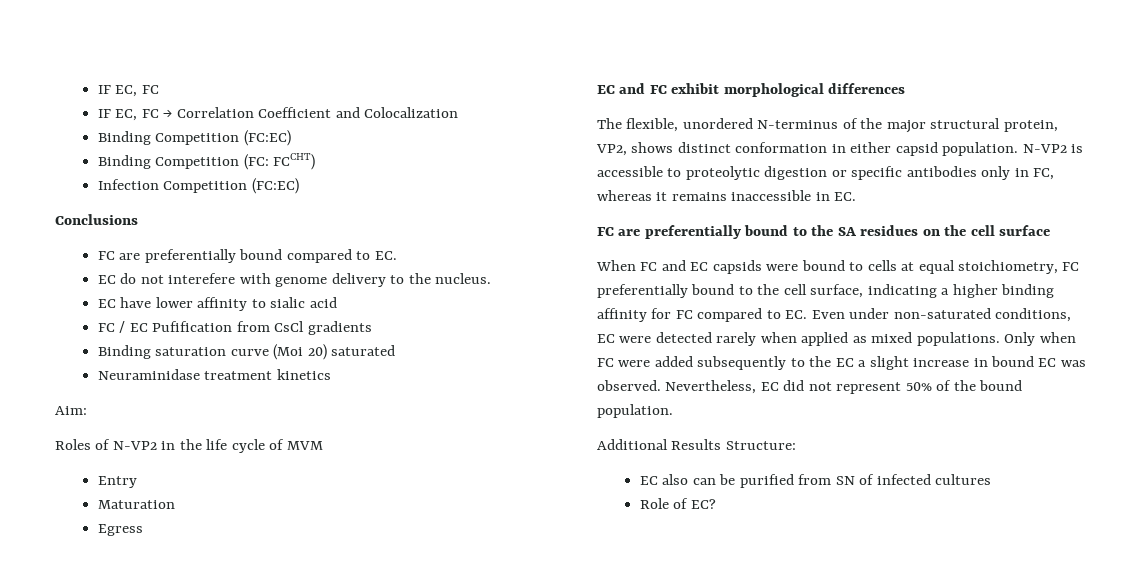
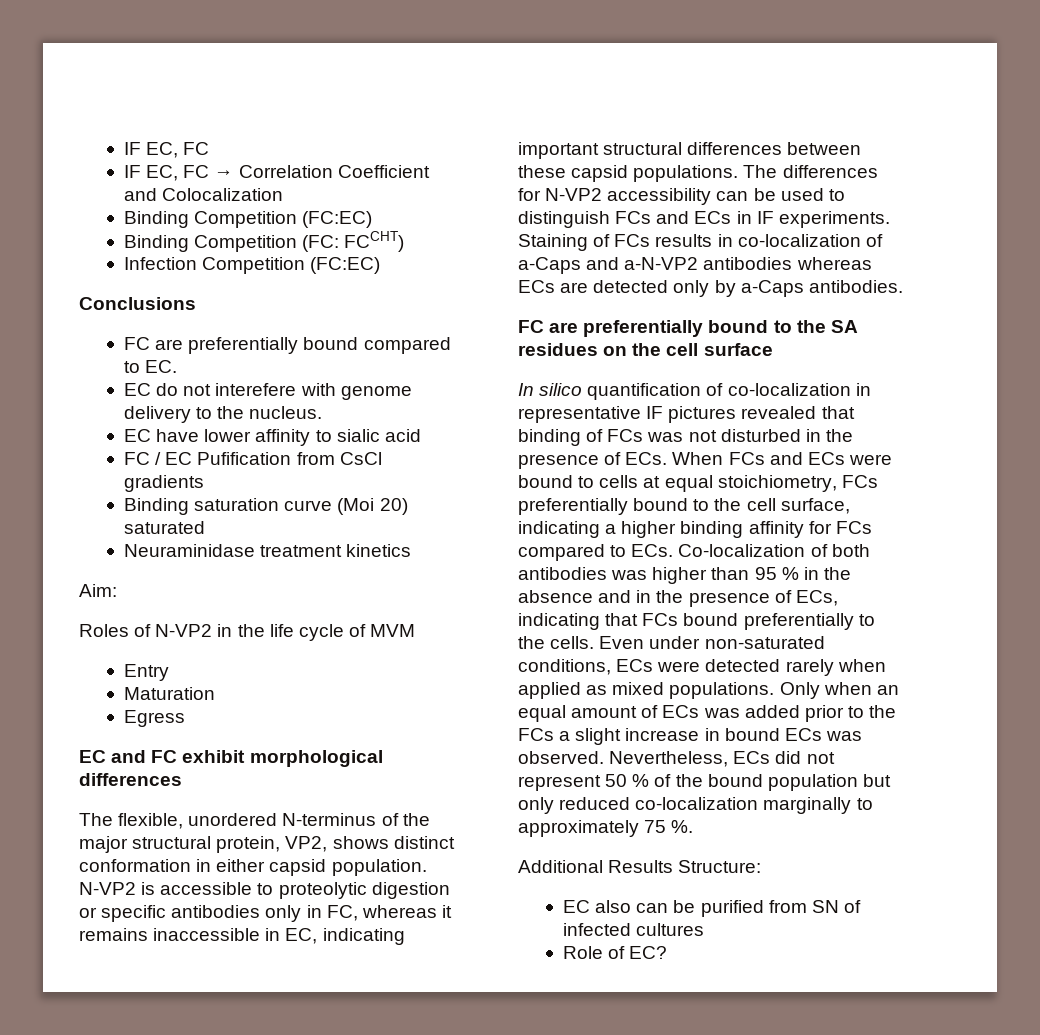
[834,192,857,201] EC. -> [285,928,405,945] [518,142,862,159] [518,165,878,182] [518,188,845,205] [518,211,890,228] [518,234,883,251] [518,257,872,274] [518,280,903,297] EC, indicating important structural differences between these capsid populations. The differences for N-VP2 accessibility can be used to distinguish FCs and ECs in IF experiments. Staining of FCs results in co-localization of a-Caps and a-N-VP2 antibodies whereas ECs are detected only by a-Caps antibodies.
[596,260,762,274] When FC and EC capsids -> [518,383,871,400] [518,406,855,423] [518,429,853,446] [518,452,845,469] In silico quantification of co-localization in representative IF pictures revealed that binding of FCs was not disturbed in the presence of ECs. When FCs and ECs
[1062,262,1080,271] FC -> [841,475,878,488] FCs
[675,308,808,322] FC compared to EC. -> [835,521,872,534] [518,544,870,561] [518,567,851,584] [518,590,838,607] [518,613,875,630] [518,636,595,649] FCs compared to ECs. Co-localization of both antibodies was higher than 95 % in the absence and in the presence of ECs, indicating that FCs bound preferentially to the cells.
[597,334,615,343] EC -> [616,659,654,672] ECs
[597,356,854,370] FC were added subsequently to the EC -> [876,685,899,695] [518,705,897,722] [518,728,554,741] an equal amount of ECs was added prior to the FCs
[1038,358,1057,367] EC -> [784,728,822,741] ECs
[760,382,779,391] EC -> [733,751,771,764] ECs
[905,382,932,391] 50% -> [605,774,650,787] 50 %
[597,404,673,418] population. -> [767,774,891,791] [518,797,873,814] [518,820,694,837] population but only reduced co-localization marginally to approximately 75 %.

